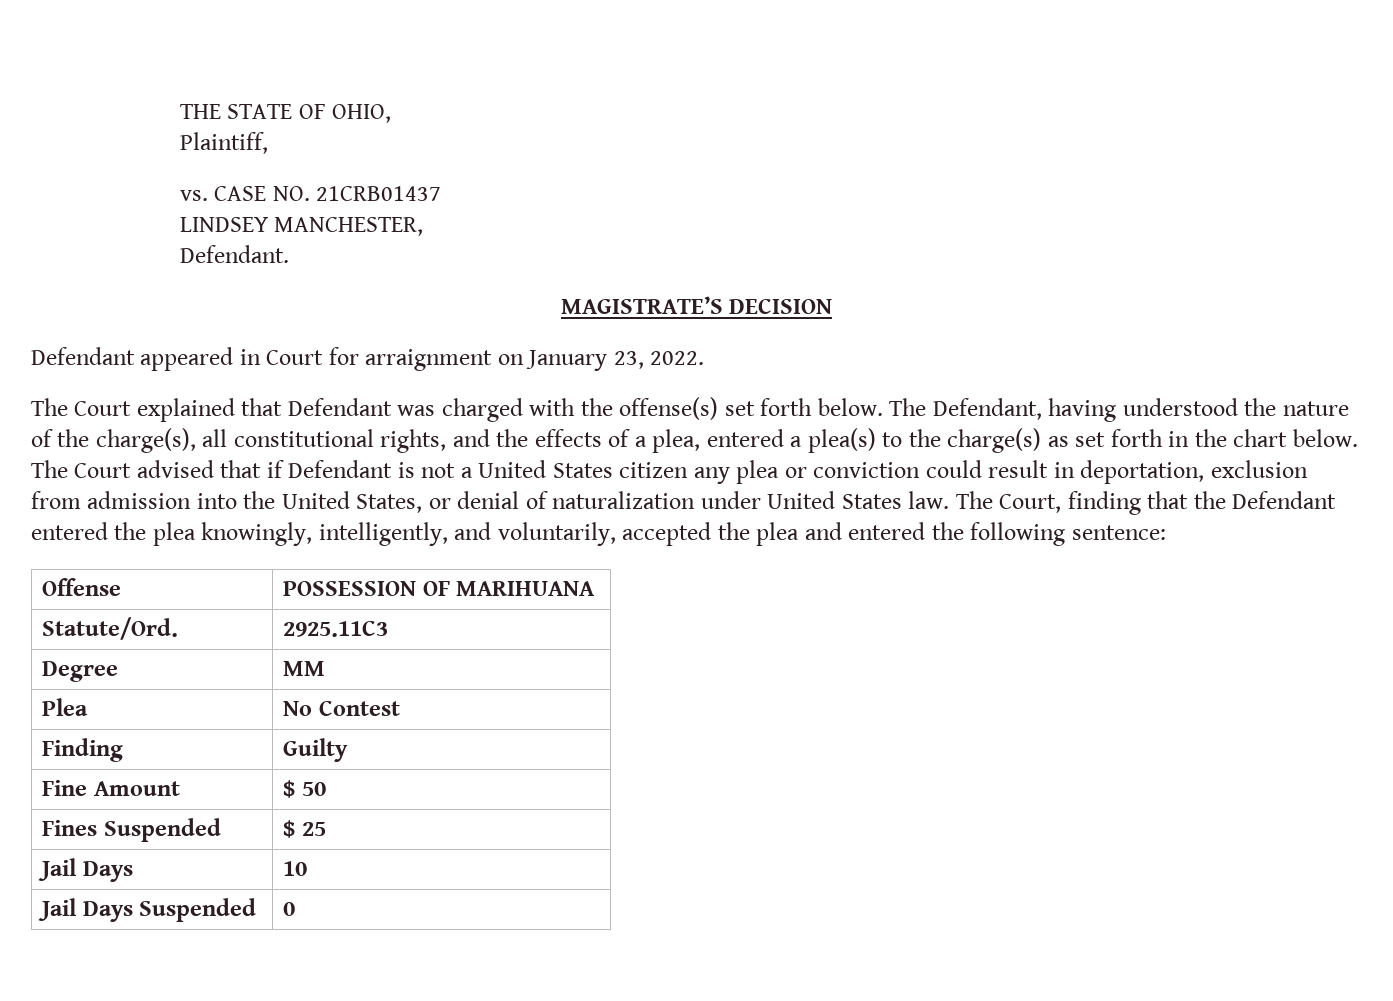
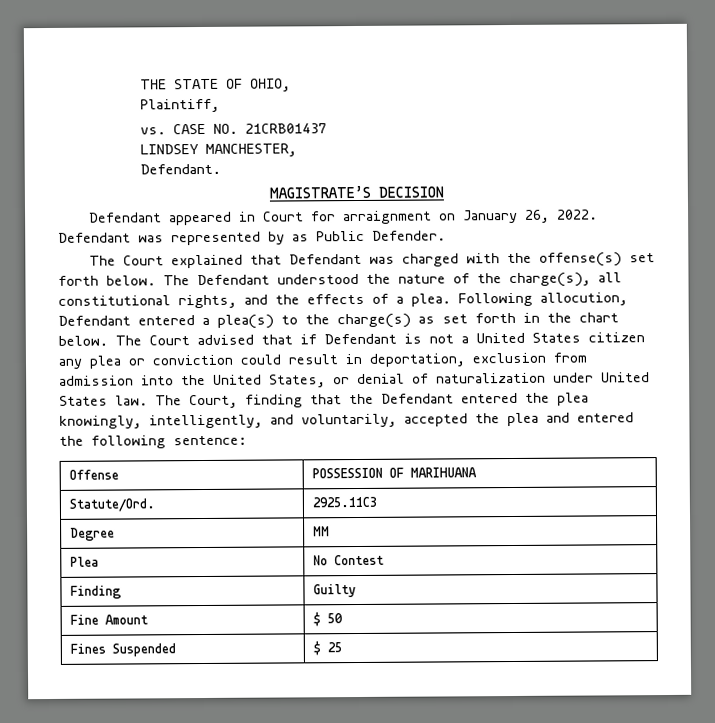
[613,351,644,369] 23, -> [524,209,550,223] 26,
(705, 358) none -> [58,230,446,246] Defendant was represented by as Public Defender.
[932,398,1117,422] Defendant, having -> [197,274,270,286] Defendant
[652,429,701,453] plea, -> [411,292,628,307] [58,315,131,326] plea. Following allocution, Defendant
[38,858,133,882] [283,861,308,876] [38,898,257,922] [283,902,296,916] // Jail Days | 10 // Jail Days Suspended | 0 -> (343, 647) none

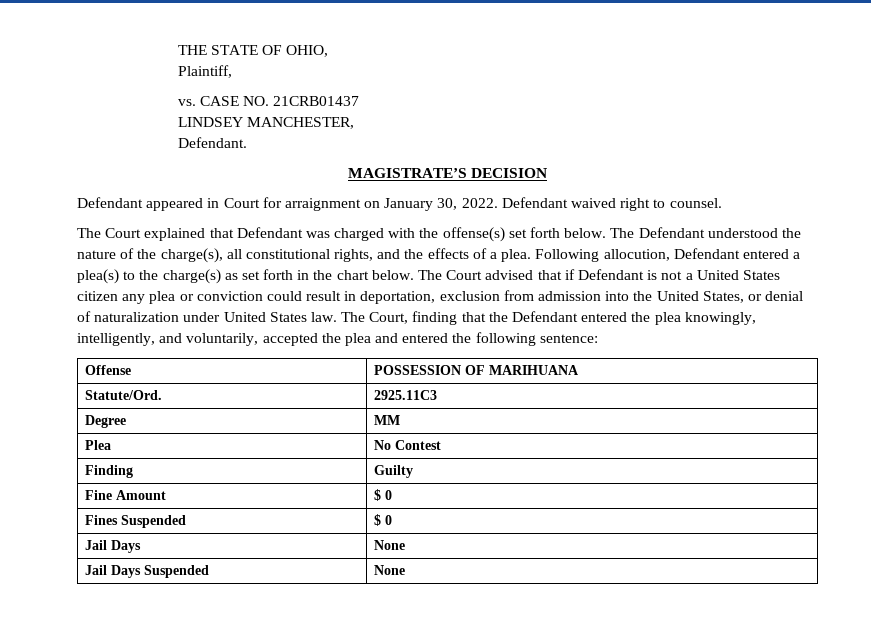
[524,209,550,223] 26, -> [437,198,458,210] 30,
[138,230,446,246] was represented by as Public Defender. -> [571,198,722,211] waived right to counsel.
[327,613,344,624] 50 -> [384,490,392,500] 0
[327,642,343,653] 25 -> [384,515,392,525] [84,540,141,553] [373,540,405,550] [84,565,209,578] [373,565,405,575] 0 // Jail Days | None // Jail Days Suspended | None

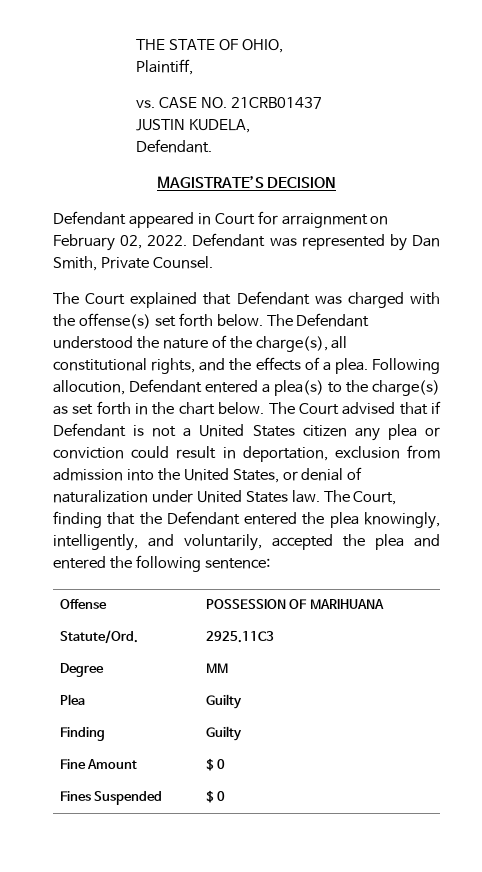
[177,117,354,129] LINDSEY MANCHESTER, -> [136,119,251,133] JUSTIN KUDELA,
[384,197,722,211] January 30, 2022. Defendant waived right to counsel. -> [53,233,440,251] [53,256,213,271] February 02, 2022. Defendant was represented by Dan Smith, Private Counsel.
[373,440,441,450] No Contest -> [205,694,242,709] Guilty
[84,540,141,553] [373,540,405,550] [84,565,209,578] [373,565,405,575] // Jail Days | None // Jail Days Suspended | None -> (226, 796) none

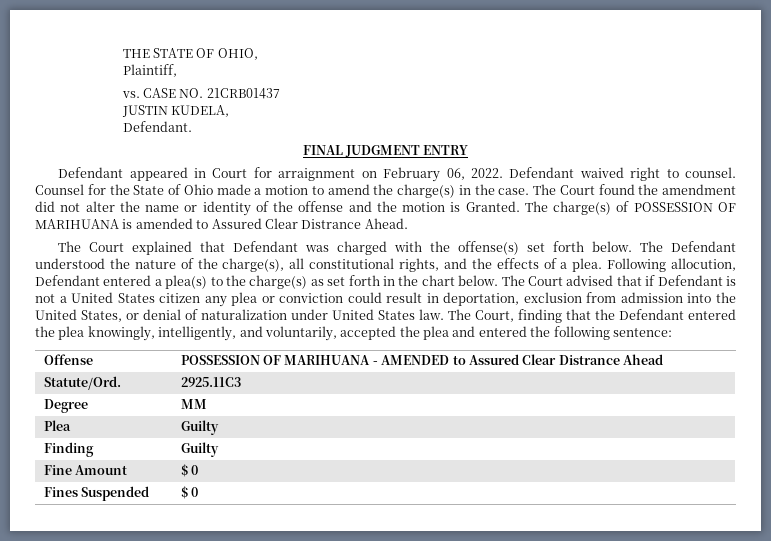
[156,176,337,188] MAGISTRATE’S DECISION -> [302,145,469,157] FINAL JUDGMENT ENTRY
[120,235,143,249] 02, -> [446,168,465,180] 06,
[269,234,440,251] [53,256,213,271] was represented by Dan Smith, Private Counsel. -> [579,167,737,181] [35,184,736,198] [35,201,736,216] [35,218,408,229] waived right to counsel. Counsel for the State of Ohio made a motion to amend the charge(s) in the case. The Court found the amendment did not alter the name or identity of the offense and the motion is Granted. The charge(s) of POSSESSION OF MARIHUANA is amended to Assured Clear Distrance Ahead.
(384, 604) none -> [372,354,664,365] - AMENDED to Assured Clear Distrance Ahead

